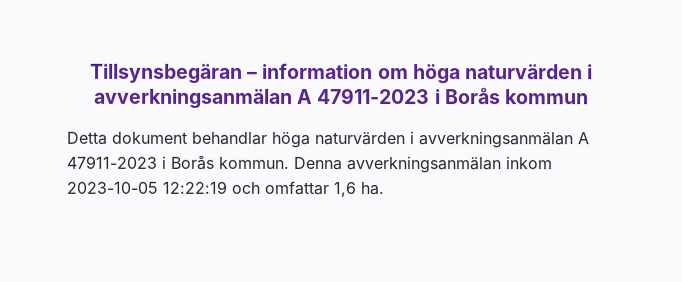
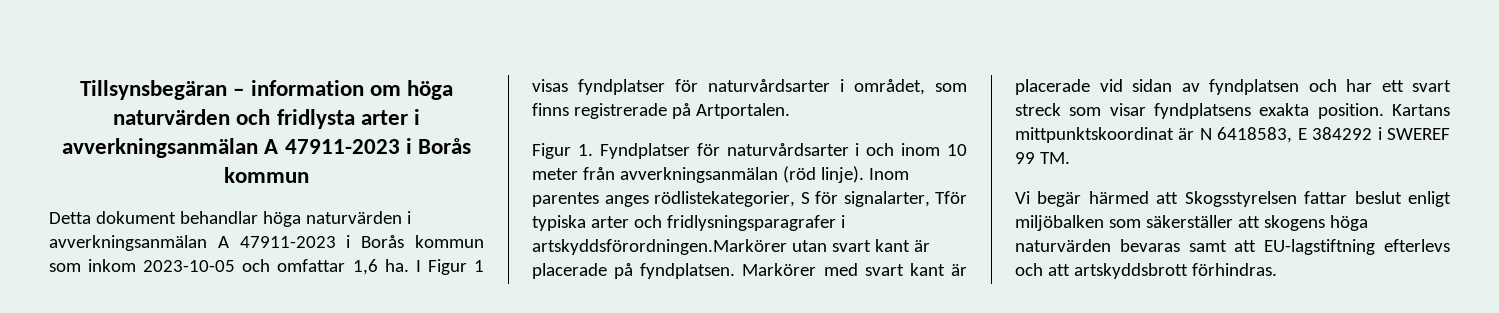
(584, 72) none -> [236,109,408,129] och fridlysta arter
[218,156,501,174] kommun. Denna avverkningsanmälan -> [415,235,484,248] [49,263,81,272] kommun som
[162,180,227,194] 12:22:19 -> (236, 266) none
(384, 189) none -> [415,259,484,275] [532,79,967,95] [532,103,790,119] [532,143,967,159] [532,166,909,183] [532,191,967,207] [532,215,845,231] [532,239,930,255] [532,263,967,279] [1015,79,1451,95] [1015,103,1450,119] [1015,127,1450,143] [1015,152,1070,164] [1015,191,1451,207] [1015,215,1368,231] [1015,239,1450,255] [1015,263,1277,279] I Figur 1 visas fyndplatser för naturvårdsarter i området, som finns registrerade på Artportalen. // Figur 1. Fyndplatser för naturvårdsarter i och inom 10 meter från avverkningsanmälan (röd linje). Inom parentes anges rödlistekategorier, S för signalarter, Tför typiska arter och fridlysningsparagrafer i artskyddsförordningen.Markörer utan svart kant är placerade på fyndplatsen. Markörer med svart kant är placerade vid sidan av fyndplatsen och har ett svart streck som visar fyndplatsens exakta position. Kartans mittpunktskoordinat är N 6418583, E 384292 i SWEREF 99 TM. // Vi begär härmed att Skogsstyrelsen fattar beslut enligt miljöbalken som säkerställer att skogens höga naturvärden bevaras samt att EU-lagstiftning efterlevs och att artskyddsbrott förhindras.

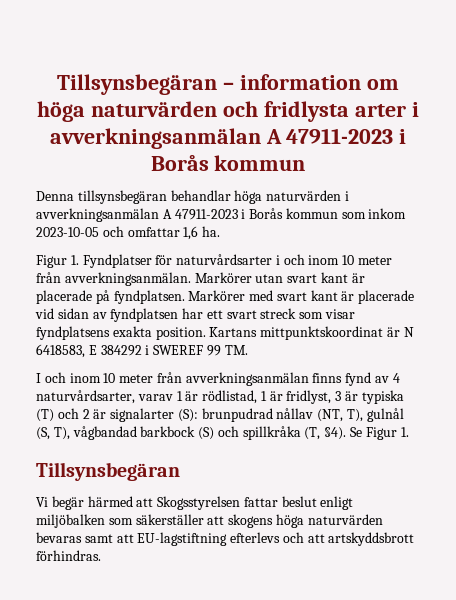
[49,211,176,224] Detta dokument -> [36,190,167,204] Denna tillsynsbegäran
[415,259,484,275] [532,79,967,95] [532,103,790,119] I Figur 1 visas fyndplatser för naturvårdsarter i området, som finns registrerade på Artportalen. -> (221, 231) none
[619,166,909,183] [532,191,967,207] [532,215,845,231] [532,239,787,255] avverkningsanmälan (röd linje). Inom parentes anges rödlistekategorier, S för signalarter, Tför typiska arter och fridlysningsparagrafer i artskyddsförordningen.Markörer -> [64,272,252,286] avverkningsanmälan. Markörer
[1308,79,1337,92] och -> (179, 315) none
(1070, 158) none -> [36,372,400,386] [36,390,404,404] [36,408,404,422] [36,426,409,440] [36,462,180,481] // I och inom 10 meter från avverkningsanmälan finns fynd av 4 naturvårdsarter, varav 1 är rödlistad, 1 är fridlyst, 3 är typiska (T) och 2 är signalarter (S): brunpudrad nållav (NT, T), gulnål (S, T), vågbandad barkbock (S) och spillkråka (T, §4). Se Figur 1. // Tillsynsbegäran

